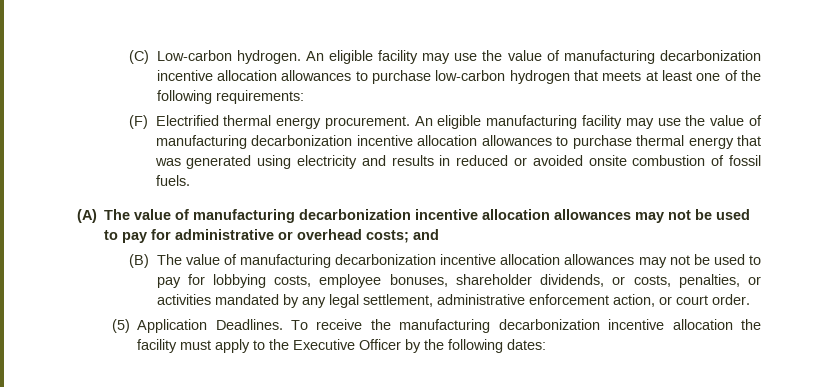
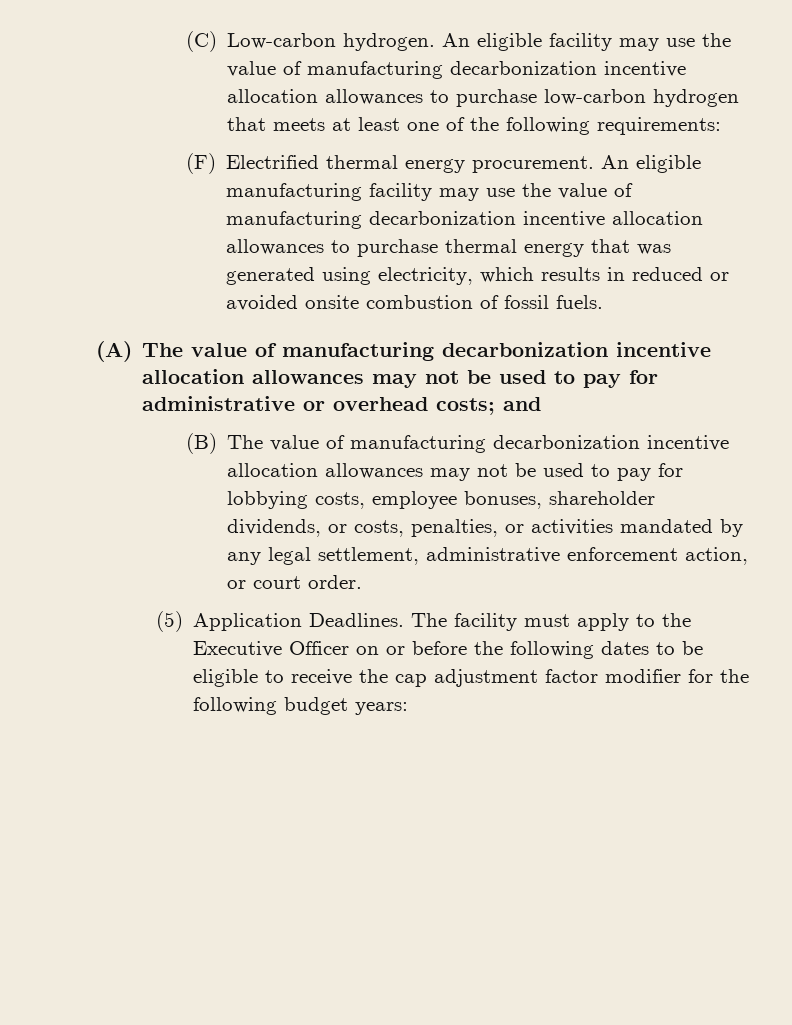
[296,155,386,169] electricity and -> [377,267,534,285] electricity, which
[290,319,761,333] To receive the manufacturing decarbonization incentive allocation the -> [410,613,447,627] The
[405,339,547,353] by the following dates: -> [355,641,703,659] [192,669,749,687] [192,697,408,715] on or before the following dates to be eligible to receive the cap adjustment factor modifier for the following budget years:

